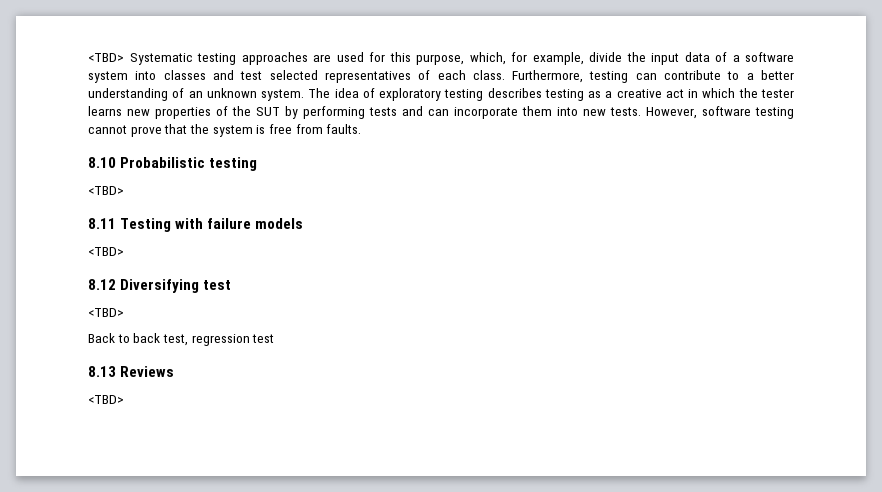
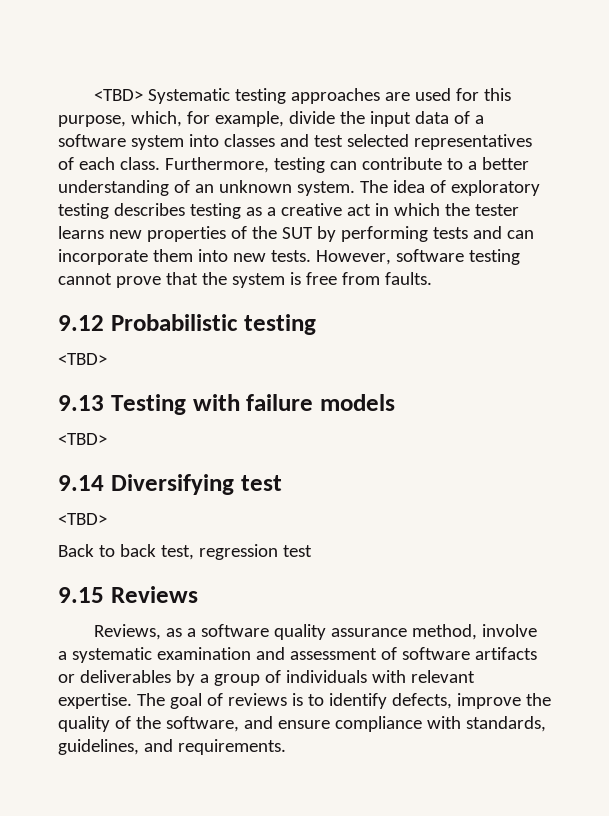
[88,157,116,168] 8.10 -> [58,315,104,331] 9.12
[88,218,116,229] 8.11 -> [58,395,104,411] 9.13
[88,279,116,290] 8.12 -> [58,475,104,491] 9.14
[88,366,116,377] 8.13 -> [58,587,104,603] 9.15
[88,395,124,404] <TBD> -> [94,624,538,640] [58,647,537,663] [58,670,475,686] [58,693,551,709] [58,716,546,732] [58,739,286,755] Reviews, as a software quality assurance method, involve a systematic examination and assessment of software artifacts or deliverables by a group of individuals with relevant expertise. The goal of reviews is to identify defects, improve the quality of the software, and ensure compliance with standards, guidelines, and requirements.

